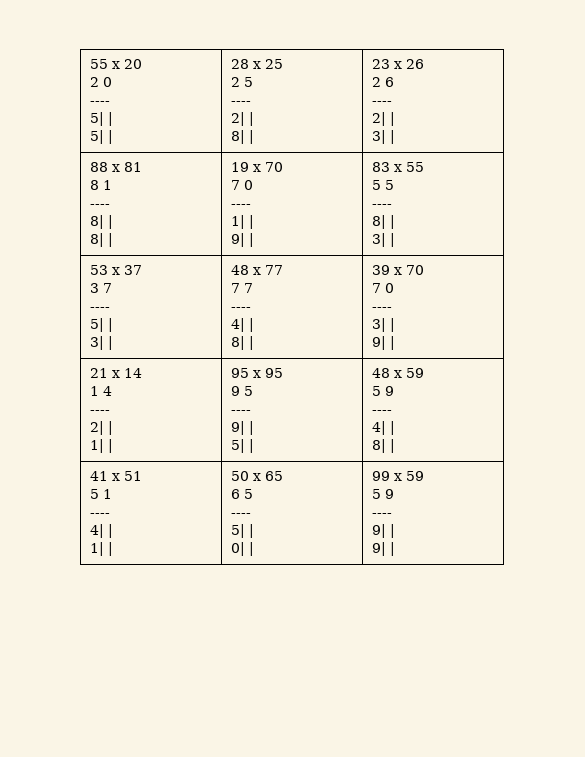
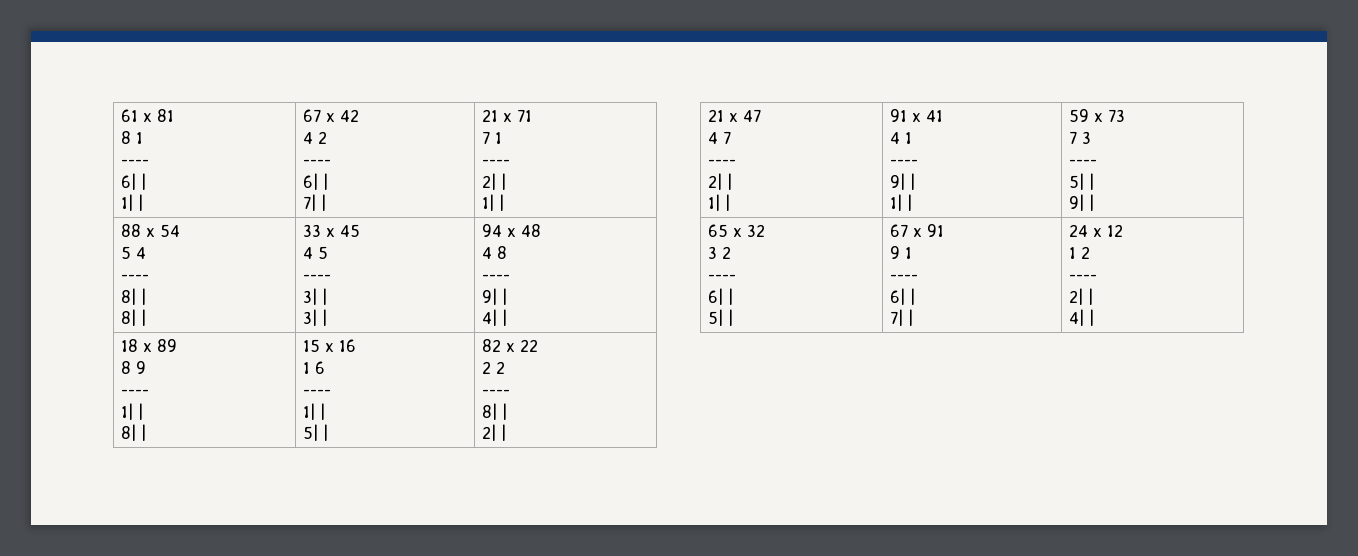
[89,59,142,69] [89,77,112,87] [89,101,110,105] [89,112,113,126] [89,130,113,144] [230,59,283,69] [230,77,253,87] [230,101,251,105] [230,112,254,126] [230,130,254,144] [371,59,424,69] [371,77,394,87] [371,101,392,105] [371,112,395,126] [371,130,386,144] 55 x 20 // 2 0 // ---- // 5| | // 5| | | 28 x 25 // 2 5 // ---- // 2| | // 8| | | 23 x 26 // 2 6 // ---- // 2| | // 3| -> [120,109,174,122] [120,131,143,144] [120,159,149,166] [120,173,146,190] [120,194,143,211] [302,109,359,122] [302,131,327,144] [302,159,331,166] [302,173,328,190] [302,194,326,211] [481,109,532,122] [481,131,502,144] [481,159,510,166] [481,173,506,190] [481,194,494,211] 61 x 81 // 8 1 // ---- // 6| | // 1| | | 67 x 42 // 4 2 // ---- // 6| | // 7| | | 21 x 71 // 7 1 // ---- // 2| | // 1|
[123,162,142,172] [89,180,112,190] 81 // 8 1 -> [159,224,180,237] [120,246,146,259] 54 // 5 4
[230,162,283,172] [230,180,253,190] [230,204,251,208] [230,215,254,229] [230,233,254,247] [371,162,424,172] [371,180,394,190] [371,204,392,208] [371,215,395,229] [371,233,395,247] [89,265,142,275] [89,283,112,293] [89,307,110,311] [89,318,113,332] [89,336,113,350] [230,265,283,275] [230,283,253,293] [230,307,251,311] [230,318,254,332] [230,336,254,350] [371,265,424,275] [371,283,394,293] [371,307,392,311] [371,318,395,332] [371,336,386,350] 19 x 70 // 7 0 // ---- // 1| | // 9| | | 83 x 55 // 5 5 // ---- // 8| | // 3| | // 53 x 37 // 3 7 // ---- // 5| | // 3| | | 48 x 77 // 7 7 // ---- // 4| | // 8| | | 39 x 70 // 7 0 // ---- // 3| | // 9| -> [302,224,360,237] [302,246,328,259] [302,274,331,281] [302,288,327,305] [302,309,327,326] [481,224,541,237] [481,246,507,259] [481,274,510,281] [481,288,507,305] [481,309,507,326] [120,339,177,352] [120,361,146,374] [120,389,149,396] [120,403,143,420] [120,424,146,441] [302,339,356,352] [302,361,325,374] [302,389,331,396] [302,403,325,420] [302,424,328,441] [481,339,538,352] [481,361,505,374] [481,389,510,396] [481,403,507,420] [481,424,496,441] 33 x 45 // 4 5 // ---- // 3| | // 3| | | 94 x 48 // 4 8 // ---- // 9| | // 4| | // 18 x 89 // 8 9 // ---- // 1| | // 8| | | 15 x 16 // 1 6 // ---- // 1| | // 5| | | 82 x 22 // 2 2 // ---- // 8| | // 2|
[123,368,142,378] [89,386,112,396] 14 // 1 4 -> [742,109,761,122] [707,131,731,144] 47 // 4 7
[230,368,283,378] [230,386,253,396] [230,410,251,414] [230,421,254,435] [230,439,254,453] [371,368,424,378] [371,386,394,396] [371,410,392,414] [371,421,395,435] [371,439,395,453] [89,471,142,481] [89,489,112,499] [89,513,110,517] [89,524,113,538] [89,542,113,556] [230,471,283,481] [230,489,253,499] [230,513,251,517] [230,524,254,538] [230,542,254,556] [371,471,424,481] [371,489,394,499] [371,513,392,517] [371,524,395,538] [371,542,395,556] 95 x 95 // 9 5 // ---- // 9| | // 5| | | 48 x 59 // 5 9 // ---- // 4| | // 8| | // 41 x 51 // 5 1 // ---- // 4| | // 1| | | 50 x 65 // 6 5 // ---- // 5| | // 0| | | 99 x 59 // 5 9 // ---- // 9| | // 9| | -> [889,109,943,122] [889,132,912,144] [889,159,918,166] [889,173,915,190] [889,194,912,211] [1068,109,1125,122] [1068,131,1091,144] [1068,159,1097,166] [1068,173,1094,190] [1068,194,1094,211] [707,224,765,237] [707,246,731,259] [707,274,736,281] [707,288,733,305] [707,309,733,326] [889,224,944,237] [889,246,912,259] [889,274,918,281] [889,288,915,305] [889,309,913,326] [1068,224,1123,237] [1068,246,1090,259] [1068,274,1097,281] [1068,288,1093,305] [1068,309,1094,326] 91 x 41 // 4 1 // ---- // 9| | // 1| | | 59 x 73 // 7 3 // ---- // 5| | // 9| | // 65 x 32 // 3 2 // ---- // 6| | // 5| | | 67 x 91 // 9 1 // ---- // 6| | // 7| | | 24 x 12 // 1 2 // ---- // 2| | // 4| |

